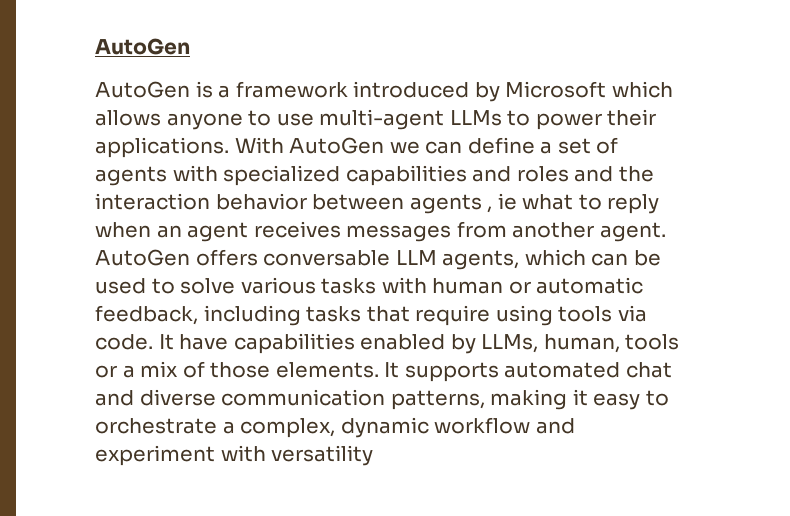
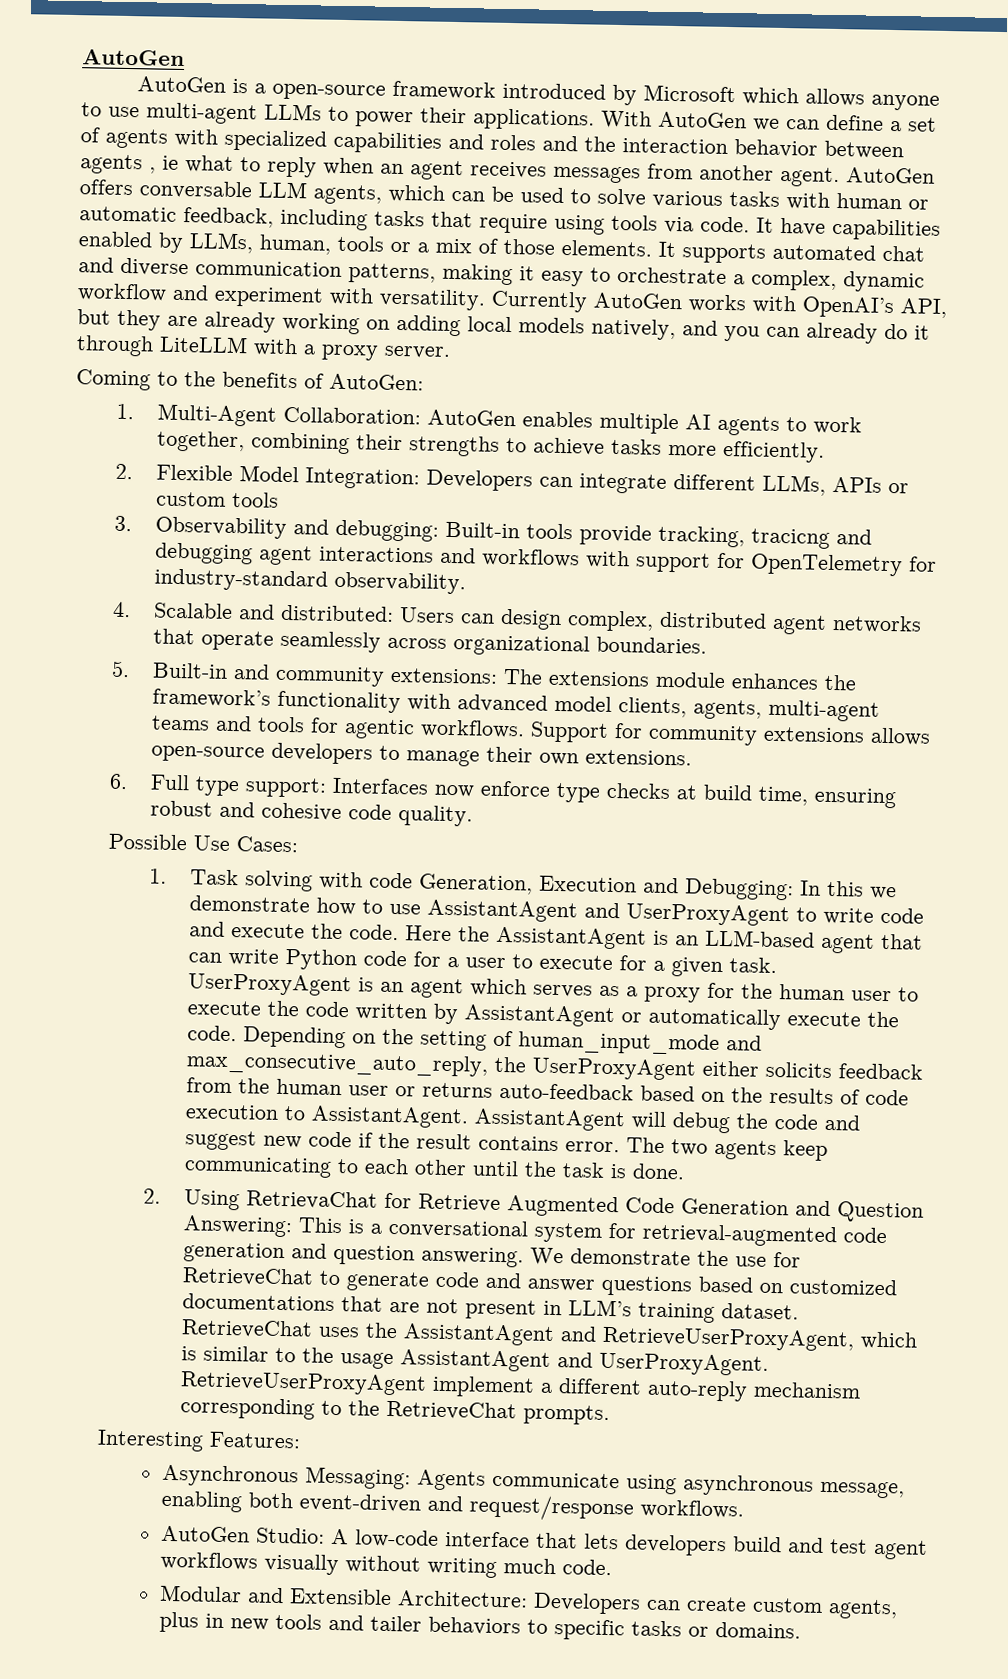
(231, 91) none -> [271,83,386,101] open-source
[271,445,374,466] versatility -> [379,288,947,319] [77,309,930,344] [76,335,451,361] [76,369,424,391] [115,403,862,436] [156,430,825,463] [114,463,909,496] [155,491,279,508] [113,515,872,549] [154,542,937,577] [153,568,466,595] [112,601,922,635] [152,628,707,657] [110,660,857,691] [151,688,880,722] [150,715,931,746] [150,742,692,767] [108,773,896,809] [149,800,473,827] [107,833,299,853] [148,868,897,901] [188,895,924,927] [188,921,923,954] [187,948,777,978] [187,973,919,1003] [186,1000,899,1031] [186,1025,762,1055] [185,1051,923,1081] [185,1077,909,1106] [184,1104,861,1134] [184,1130,828,1161] [183,1156,685,1180] [142,1188,924,1223] [182,1215,887,1248] [182,1242,801,1268] [181,1267,897,1297] [181,1293,799,1323] [180,1319,918,1352] [180,1345,769,1376] [179,1371,861,1402] [179,1397,610,1426] [96,1429,301,1452] [161,1464,905,1499] [160,1490,744,1522] [160,1525,928,1560] [159,1551,612,1578] [158,1584,898,1620] [158,1611,801,1641] versatility. Currently AutoGen works with OpenAI’s API, but they are already working on adding local models natively, and you can already do it through LiteLLM with a proxy server. // Coming to the benefits of AutoGen: // 1. Multi-Agent Collaboration: AutoGen enables multiple AI agents to work together, combining their strengths to achieve tasks more efficiently. // 2. Flexible Model Integration: Developers can integrate different LLMs, APIs or custom tools // 3. Observability and debugging: Built-in tools provide tracking, tracicng and debugging agent interactions and workflows with support for OpenTelemetry for industry-standard observability. // 4. Scalable and distributed: Users can design complex, distributed agent networks that operate seamlessly across organizational boundaries. // 5. Built-in and community extensions: The extensions module enhances the framework’s functionality with advanced model clients, agents, multi-agent teams and tools for agentic workflows. Support for community extensions allows open-source developers to manage their own extensions. // 6. Full type support: Interfaces now enforce type checks at build time, ensuring robust and cohesive code quality. // Possible Use Cases: // 1. Task solving with code Generation, Execution and Debugging: In this we demonstrate how to use AssistantAgent and UserProxyAgent to write code and execute the code. Here the AssistantAgent is an LLM-based agent that can write Python code for a user to execute for a given task. UserProxyAgent is an agent which serves as a proxy for the human user to execute the code written by AssistantAgent or automatically execute the code. Depending on the setting of human_input_mode and max_consecutive_auto_reply, the UserProxyAgent either solicits feedback from the human user or returns auto-feedback based on the results of code execution to AssistantAgent. AssistantAgent will debug the code and suggest new code if the result contains error. The two agents keep communicating to each other until the task is done. // 2. Using RetrievaChat for Retrieve Augmented Code Generation and Question Answering: This is a conversational system for retrieval-augmented code generation and question answering. We demonstrate the use for RetrieveChat to generate code and answer questions based on customized documentations that are not present in LLM’s training dataset. RetrieveChat uses the AssistantAgent and RetrieveUserProxyAgent, which is similar to the usage AssistantAgent and UserProxyAgent. RetrieveUserProxyAgent implement a different auto-reply mechanism corresponding to the RetrieveChat prompts. // Interesting Features: // Asynchronous Messaging: Agents communicate using asynchronous message, enabling both event-driven and request/response workflows. // AutoGen Studio: A low-code interface that lets developers build and test agent workflows visually without writing much code. // Modular and Extensible Architecture: Developers can create custom agents, plus in new tools and tailer behaviors to specific tasks or domains.

